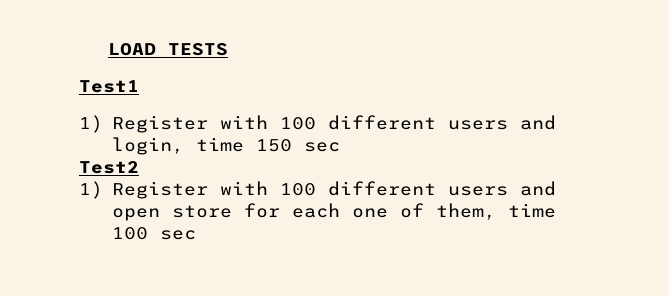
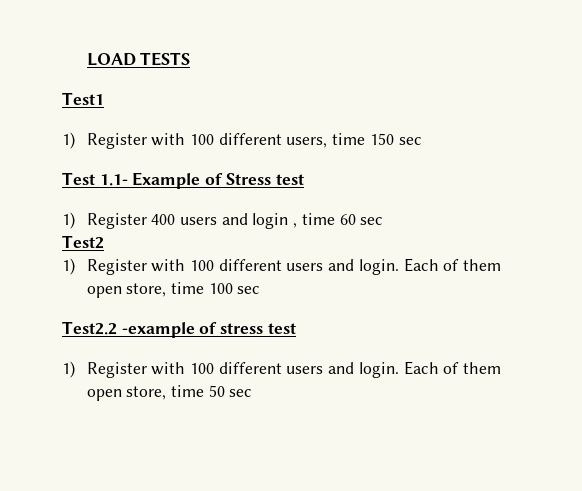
[447,115,556,130] [111,137,292,155] users and login, time 150 -> [286,133,422,148] [62,172,304,189] [62,212,356,229] users, time 150 sec // Test 1.1- Example of Stress test // 1) Register 400 users and login , time 60
[111,203,556,221] [111,227,148,240] open store for each one of them, time 100 -> [358,258,502,275] [86,282,261,298] [62,321,296,338] [62,361,502,378] [86,385,225,401] login. Each of them open store, time 100 sec // Test2.2 -example of stress test // 1) Register with 100 different users and login. Each of them open store, time 50

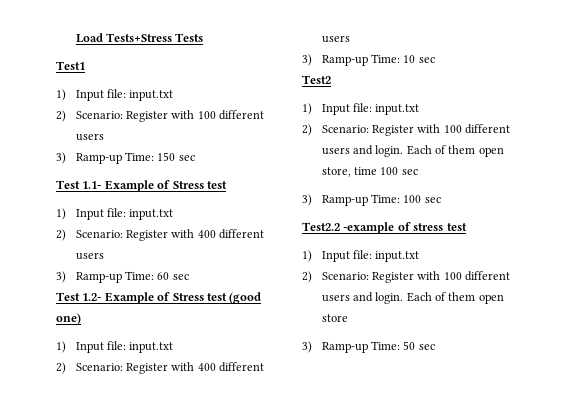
[86,52,191,66] LOAD TESTS -> [75,33,204,43] Load Tests+Stress Tests
[86,133,366,149] Register with 100 different users, time -> [75,89,174,101] [56,110,265,122] [75,133,104,141] [56,152,154,164] Input file: input.txt // 2) Scenario: Register with 100 different users // 3) Ramp-up Time:
[86,213,384,229] [62,235,104,249] [62,258,75,275] Register 400 users and login , time 60 sec // Test2 // 1) -> [75,208,174,220] [56,229,265,241] [75,252,104,260] [56,271,189,283] [56,292,262,304] [56,313,81,325] [56,341,174,353] [56,362,265,374] [321,35,350,43] [302,54,435,66] [302,75,331,84] [302,103,420,115] [302,124,369,136] Input file: input.txt // 2) Scenario: Register with 400 different users // 3) Ramp-up Time: 60 sec // Test 1.2- Example of Stress test (good one) // 1) Input file: input.txt // 2) Scenario: Register with 400 different users // 3) Ramp-up Time: 10 sec // Test2 // 1) Input file: input.txt // 2) Scenario:
(261, 290) none -> [302,194,441,206] // 3) Ramp-up Time: 100 sec
(75, 369) none -> [321,250,420,262] [302,271,369,283] Input file: input.txt // 2) Scenario:
[126,385,204,400] store, time -> [321,314,348,322] [302,341,400,353] store // 3) Ramp-up Time:

